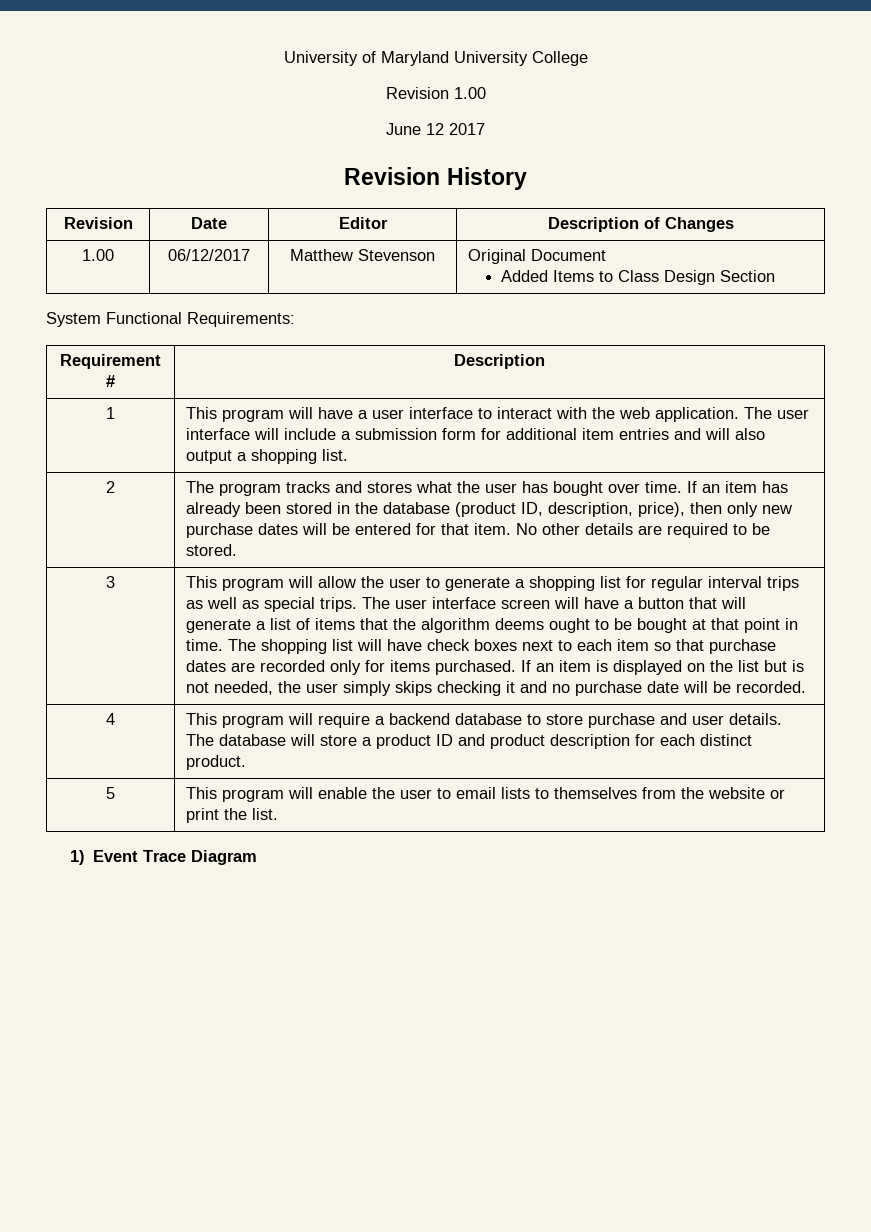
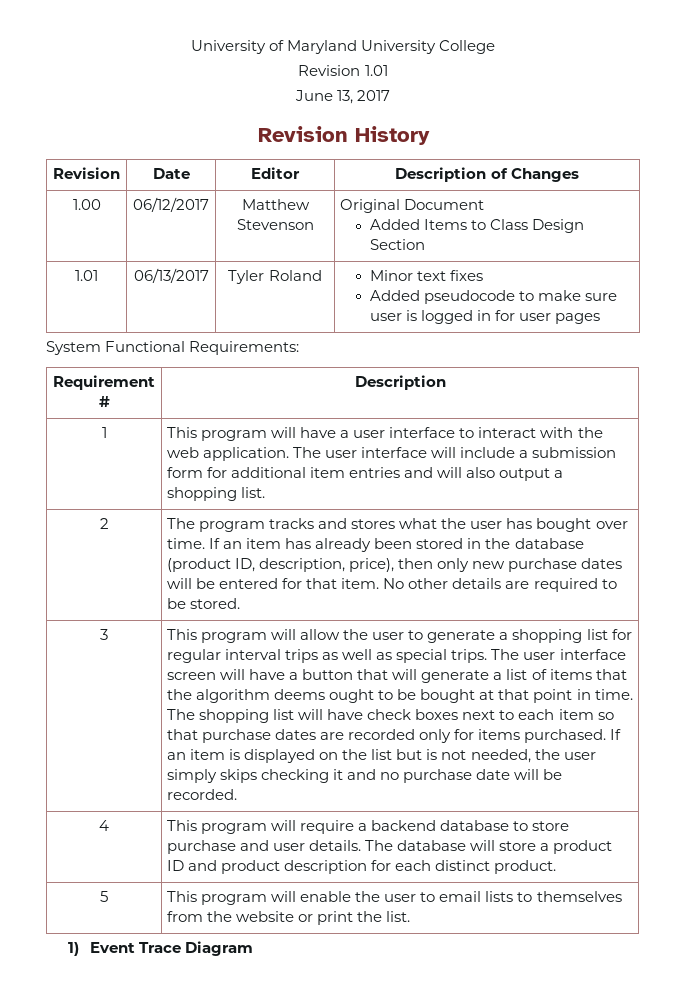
[453,87,486,99] 1.00 -> [364,65,388,76] 1.01
[426,123,444,135] 12 -> [337,90,353,104] 13,
(775, 276) none -> [75,270,98,281] [133,268,209,283] [228,270,322,284] [369,270,483,281] [369,290,617,304] [369,310,601,324] // 1.01 | 06/13/2017 | Tyler Roland | Minor text fixes // Added pseudocode to make sure user is logged in for user pages

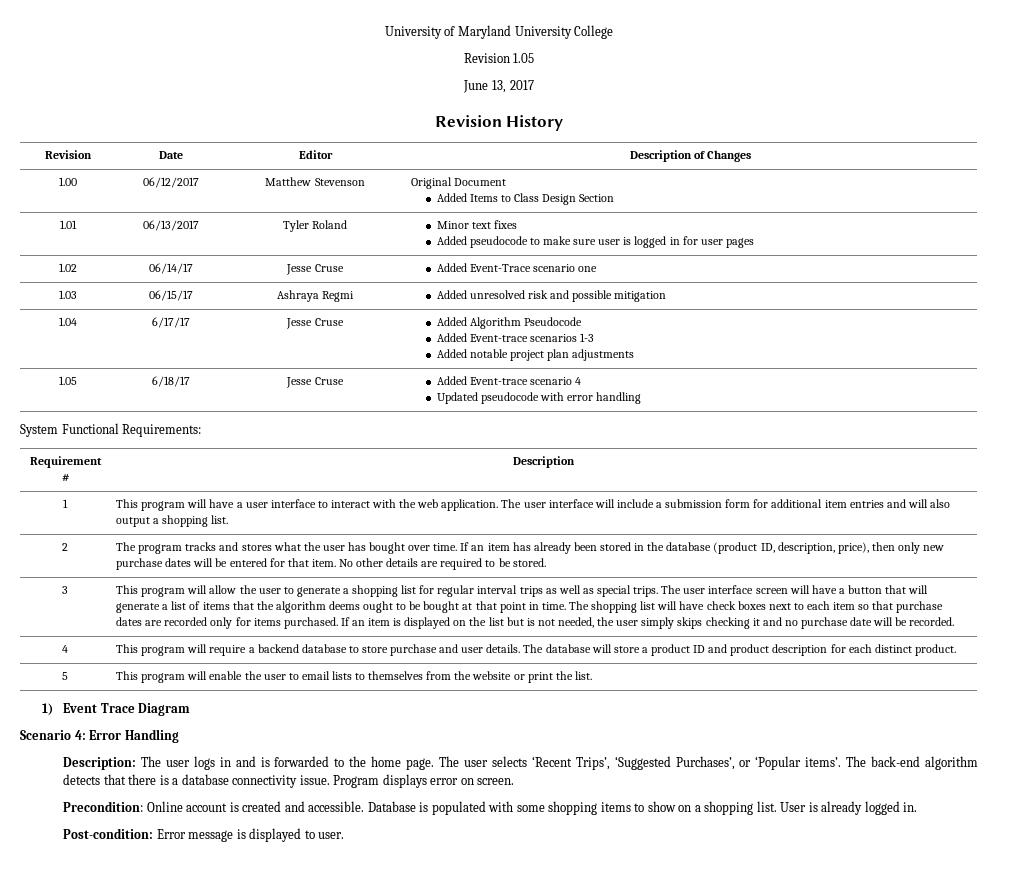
[364,65,388,76] 1.01 -> [513,53,535,63] 1.05
(601, 318) none -> [59,263,77,272] [148,263,193,274] [286,264,344,275] [436,263,597,272] [59,290,77,299] [148,290,193,301] [276,290,355,302] [436,290,667,302] [59,317,77,326] [151,317,190,328] [286,318,344,329] [436,317,582,329] [436,333,594,342] [436,349,635,361] [59,376,77,385] [151,376,190,387] [286,377,344,388] [436,376,581,385] [436,392,642,404] // 1.02 | 06/14/17 | Jesse Cruse | Added Event-Trace scenario one // 1.03 | 06/15/17 | Ashraya Regmi | Added unresolved risk and possible mitigation // 1.04 | 6/17/17 | Jesse Cruse | Added Algorithm Pseudocode // Added Event-trace scenarios 1-3 // Added notable project plan adjustments // 1.05 | 6/18/17 | Jesse Cruse | Added Event-trace scenario 4 // Updated pseudocode with error handling
(254, 948) none -> [20,729,179,743] [63,756,979,770] [63,774,515,788] [63,801,918,815] [63,828,345,842] // Scenario 4: Error Handling // Description: The user logs in and is forwarded to the home page. The user selects ‘Recent Trips’, ‘Suggested Purchases’, or ‘Popular items’. The back-end algorithm detects that there is a database connectivity issue. Program displays error on screen. // Precondition: Online account is created and accessible. Database is populated with some shopping items to show on a shopping list. User is already logged in. // Post-condition: Error message is displayed to user.

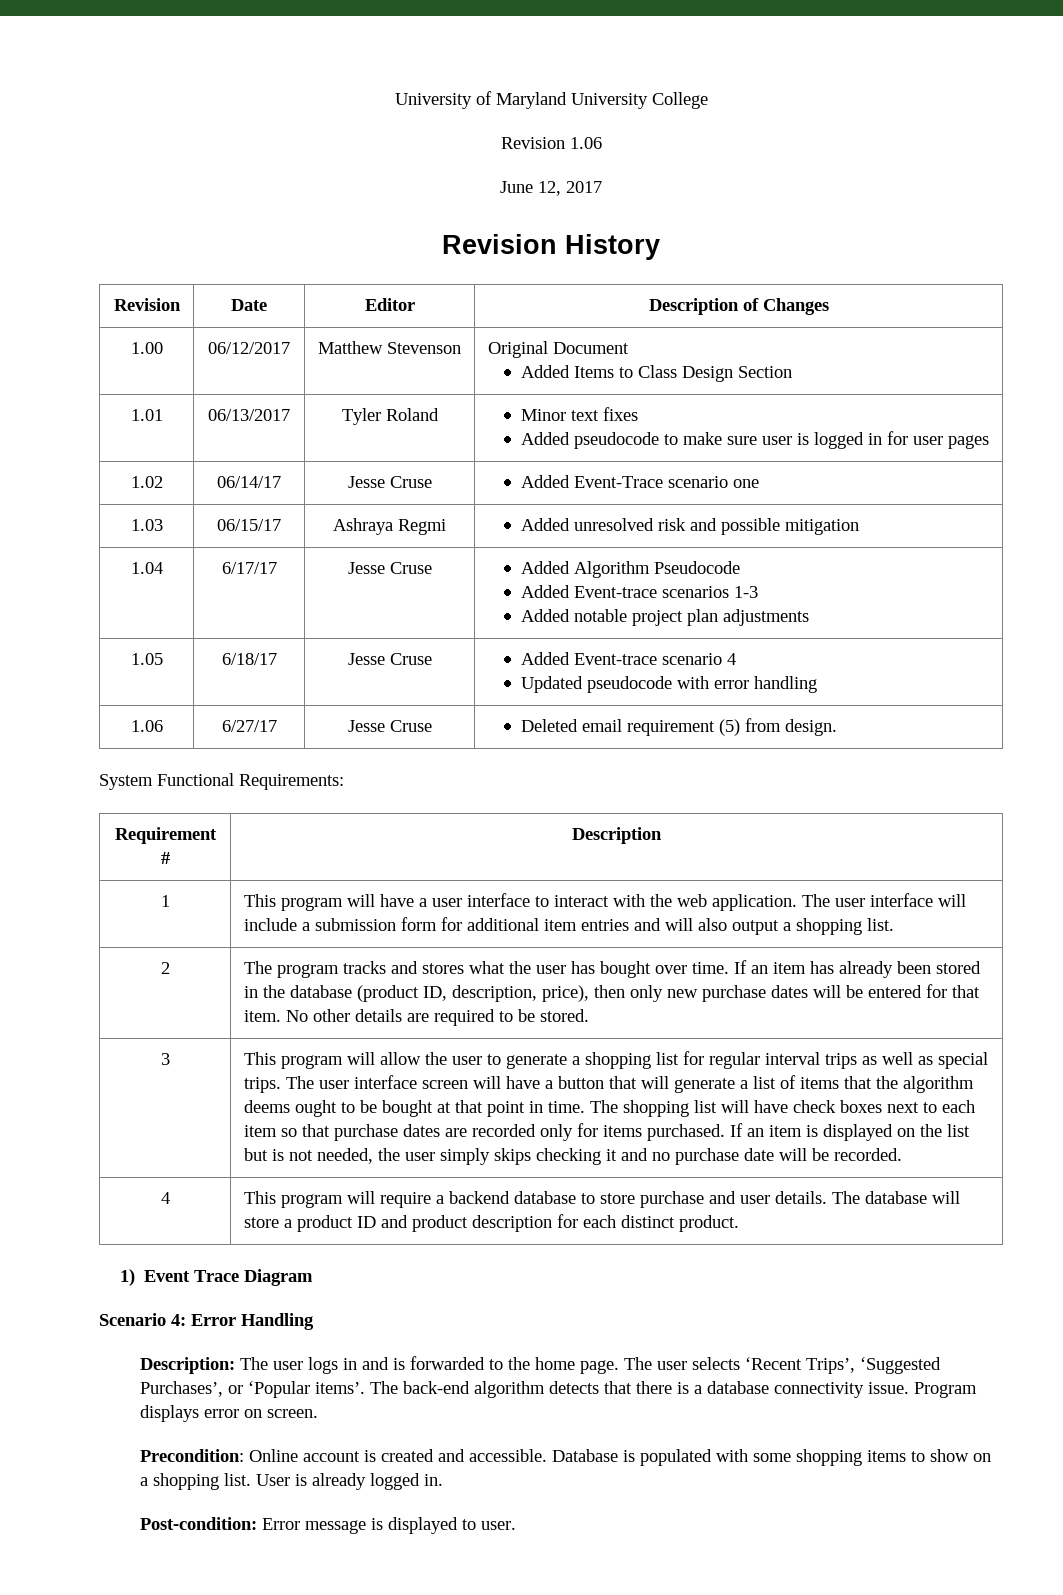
[513,53,535,63] 1.05 -> [569,137,602,149] 1.06
[492,80,506,93] 13, -> [538,181,561,196] 12,
(642, 398) none -> [130,720,163,732] [221,720,277,732] [347,720,432,732] [520,718,837,736] // 1.06 | 6/27/17 | Jesse Cruse | Deleted email requirement (5) from design.
[62,672,68,680] [116,671,592,683] // 5 | This program will enable the user to email lists to themselves from the website or print the list. -> (739, 1223) none

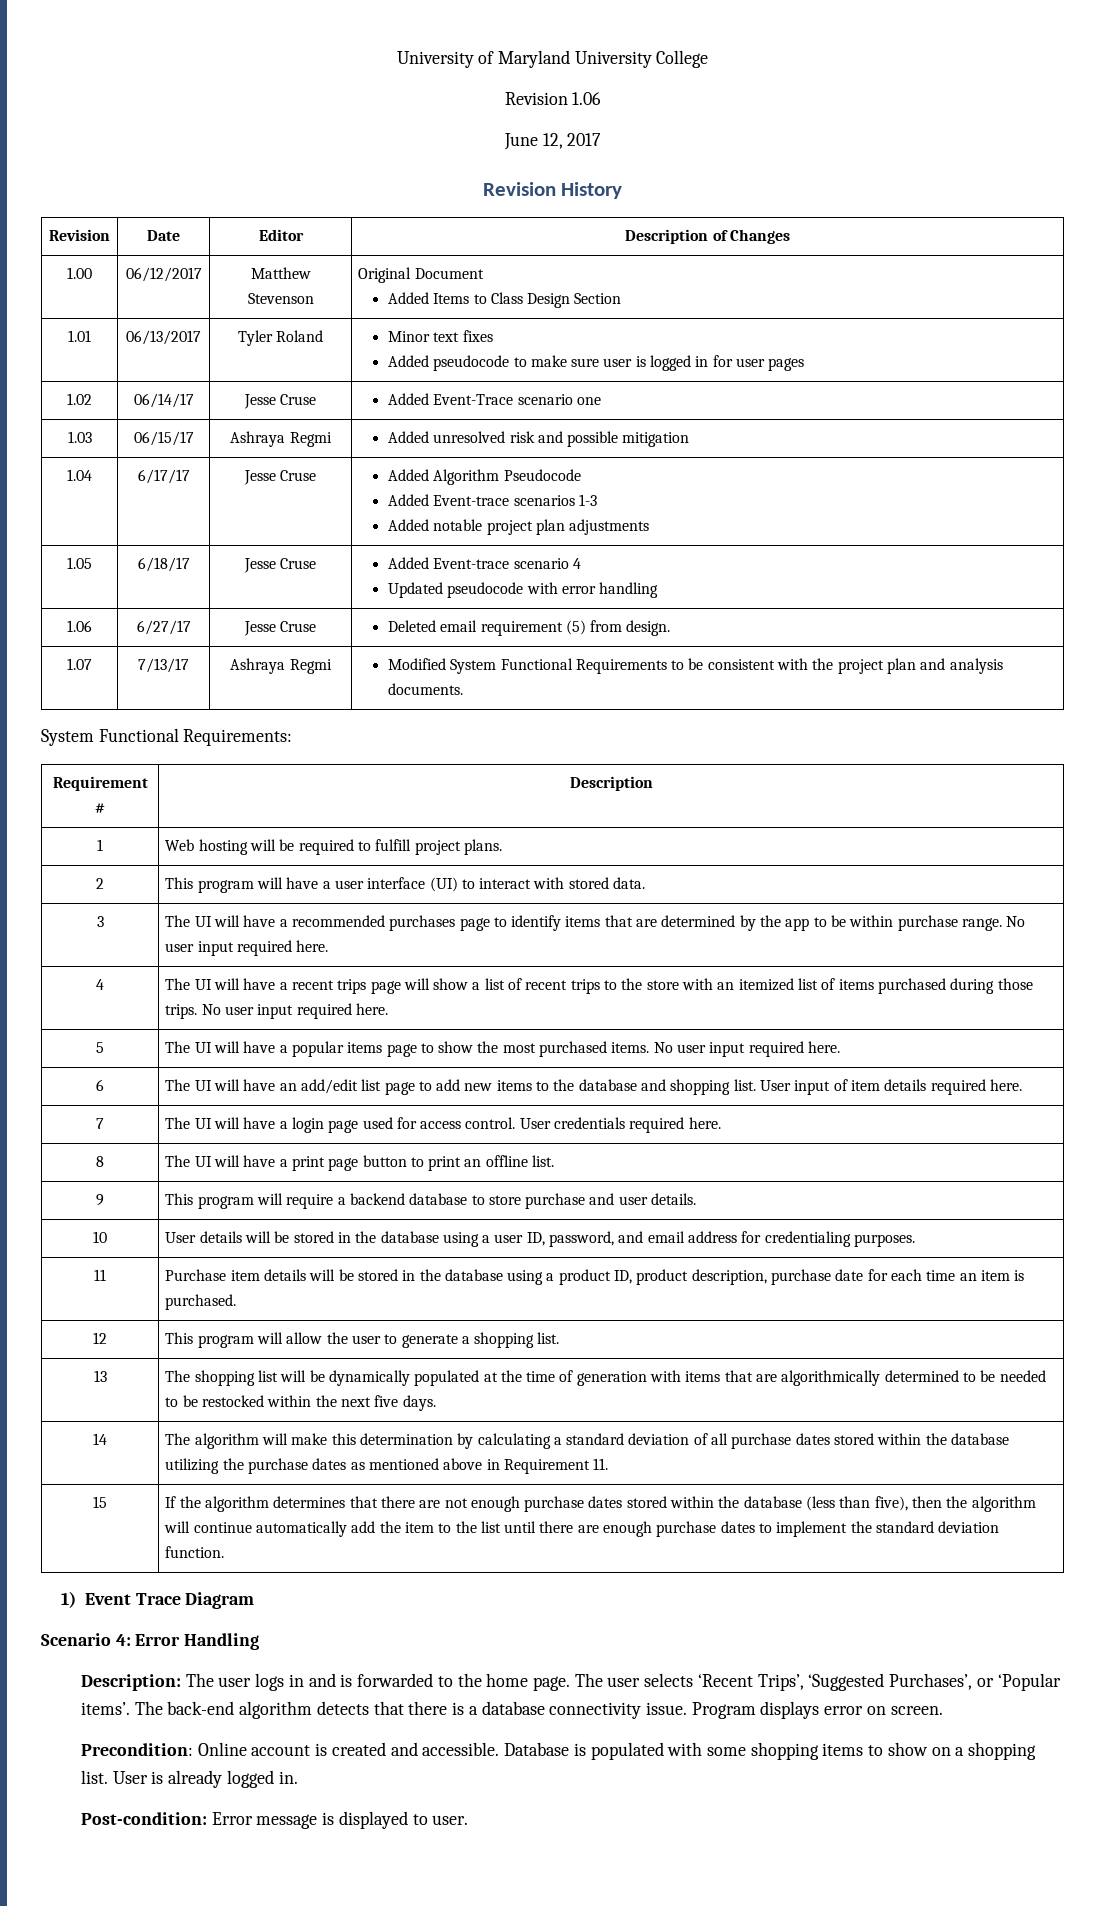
(837, 727) none -> [67,658,92,670] [138,658,189,673] [230,658,332,674] [387,658,1003,674] [387,683,463,695] // 1.07 | 7/13/17 | Ashraya Regmi | Modified System Functional Requirements to be consistent with the project plan and analysis documents.
(170, 901) none -> [165,839,502,855] [96,878,104,889] | Web hosting will be required to fulfill project plans. // 2
(530, 900) none -> [429,877,458,892] (UI)
[649,893,966,911] [243,917,894,935] [160,962,170,974] [243,960,981,978] [243,984,980,1002] [243,1009,589,1026] [160,1053,170,1065] [243,1051,988,1069] [243,1075,974,1093] [243,1100,975,1117] [243,1123,970,1141] [243,1148,902,1165] [160,1192,170,1204] the web application. The user interface will include a submission form for additional item entries and will also output a shopping list. // 2 | The program tracks and stores what the user has bought over time. If an item has already been stored in the database (product ID, description, price), then only new purchase dates will be entered for that item. No other details are required to be stored. // 3 | This program will allow the user to generate a shopping list for regular interval trips as well as special trips. The user interface screen will have a button that will generate a list of items that the algorithm deems ought to be bought at that point in time. The shopping list will have check boxes next to each item so that purchase dates are recorded only for items purchased. If an item is displayed on the list but is not needed, the user simply skips checking it and no purchase date will be recorded. // 4 -> [568,877,646,889] [96,916,104,927] [165,915,1026,931] [165,940,329,956] [96,979,104,990] [165,978,1033,994] [165,1003,388,1019] [96,1042,104,1053] [165,1041,841,1057] [96,1079,104,1091] [165,1079,1022,1095] [96,1118,104,1129] [165,1117,721,1133] [96,1156,104,1167] [165,1155,555,1171] [96,1194,104,1206] stored data. // 3 | The UI will have a recommended purchases page to identify items that are determined by the app to be within purchase range. No user input required here. // 4 | The UI will have a recent trips page will show a list of recent trips to the store with an itemized list of items purchased during those trips. No user input required here. // 5 | The UI will have a popular items page to show the most purchased items. No user input required here. // 6 | The UI will have an add/edit list page to add new items to the database and shopping list. User input of item details required here. // 7 | The UI will have a login page used for access control. User credentials required here. // 8 | The UI will have a print page button to print an offline list. // 9
[831,1191,960,1204] [243,1214,739,1232] The database will store a product ID and product description for each distinct product. -> [93,1231,107,1243] [165,1231,916,1247] [94,1269,106,1281] [165,1269,1025,1285] [165,1294,237,1310] [93,1332,107,1344] [165,1332,560,1348] [93,1370,107,1382] [165,1370,1046,1386] [165,1395,436,1411] [93,1433,107,1445] [165,1433,1010,1449] [165,1458,609,1474] [93,1496,107,1508] [165,1496,1036,1512] [164,1521,1000,1537] [165,1546,225,1558] // 10 | User details will be stored in the database using a user ID, password, and email address for credentialing purposes. // 11 | Purchase item details will be stored in the database using a product ID, product description, purchase date for each time an item is purchased. // 12 | This program will allow the user to generate a shopping list. // 13 | The shopping list will be dynamically populated at the time of generation with items that are algorithmically determined to be needed to be restocked within the next five days. // 14 | The algorithm will make this determination by calculating a standard deviation of all purchase dates stored within the database utilizing the purchase dates as mentioned above in Requirement 11. // 15 | If the algorithm determines that there are not enough purchase dates stored within the database (less than five), then the algorithm will continue automatically add the item to the list until there are enough purchase dates to implement the standard deviation function.

